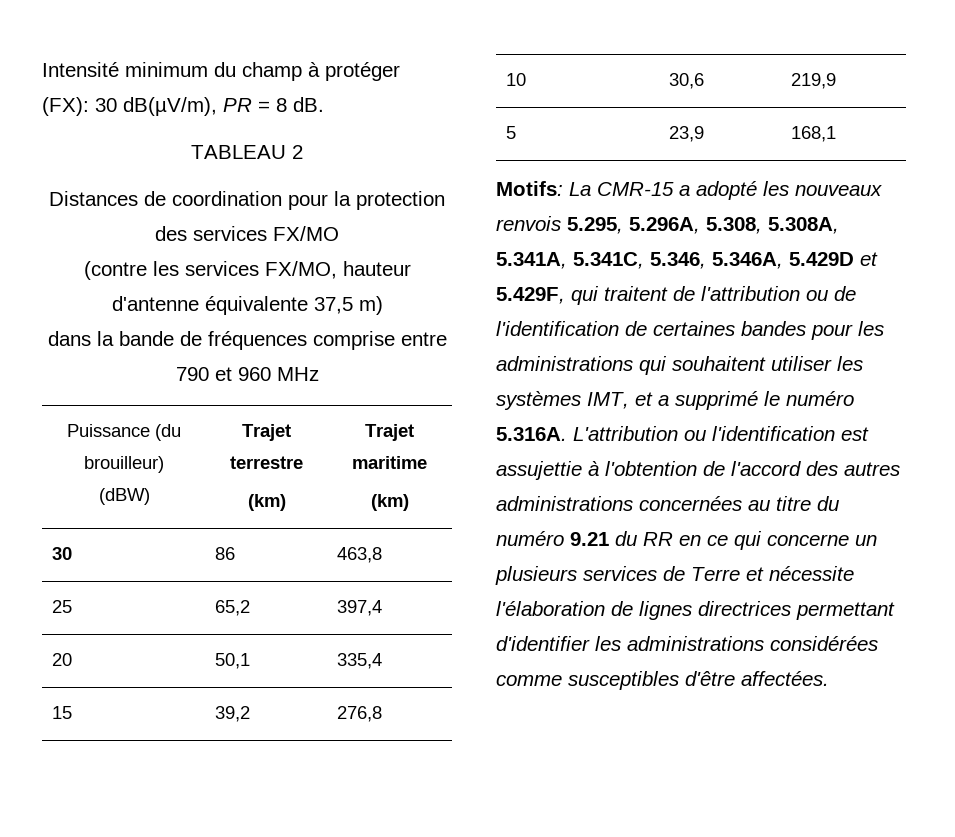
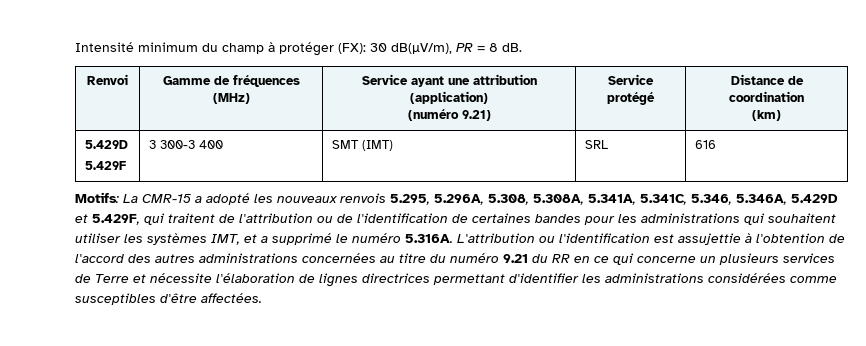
[191,145,303,159] [49,191,445,210] [155,226,339,241] [83,261,411,280] [111,296,383,315] [47,331,447,350] [175,367,319,381] [67,424,181,441] [84,456,164,473] [98,488,150,505] [242,424,291,441] [230,456,303,469] [247,494,286,511] [365,424,414,441] [352,456,427,469] [370,494,409,511] [52,547,73,560] [215,547,236,560] [337,547,383,563] [52,600,73,613] [215,600,251,616] [337,600,383,616] [52,653,73,666] [215,653,251,669] [337,653,383,669] [52,706,73,719] [215,706,251,722] [337,706,383,722] [506,73,527,86] [669,73,705,89] [791,73,837,89] [506,126,517,139] [669,126,705,142] [791,126,837,142] // TABLEAU 2 // Distances de coordination pour la protection des services FX/MO // (contre les services FX/MO, hauteur d'antenne équivalente 37,5 m) // dans la bande de fréquences comprise entre 790 et 960 MHz // Puissance (du brouilleur) // (dBW) | Trajet terrestre // (km) | Trajet maritime // (km) // 30 | 86 | 463,8 // 25 | 65,2 | 397,4 // 20 | 50,1 | 335,4 // 15 | 39,2 | 276,8 // 10 | 30,6 | 219,9 // 5 | 23,9 | 168,1 -> [87,74,128,85] [162,75,300,87] [212,93,250,104] [361,74,537,87] [410,91,488,104] [407,109,491,121] [608,74,654,85] [607,92,655,105] [730,74,804,85] [729,91,804,102] [752,110,781,121] [85,140,129,149] [85,161,127,170] [149,140,224,149] [332,140,394,151] [585,140,609,149] [695,140,717,149] // Renvoi | Gamme de fréquences (MHz) | Service ayant une attribution (application) // (numéro 9.21) | Service protégé | Distance de coordination // (km) // 5.429D // 5.429F | 3 300-3 400 | SMT (IMT) | SRL | 616

